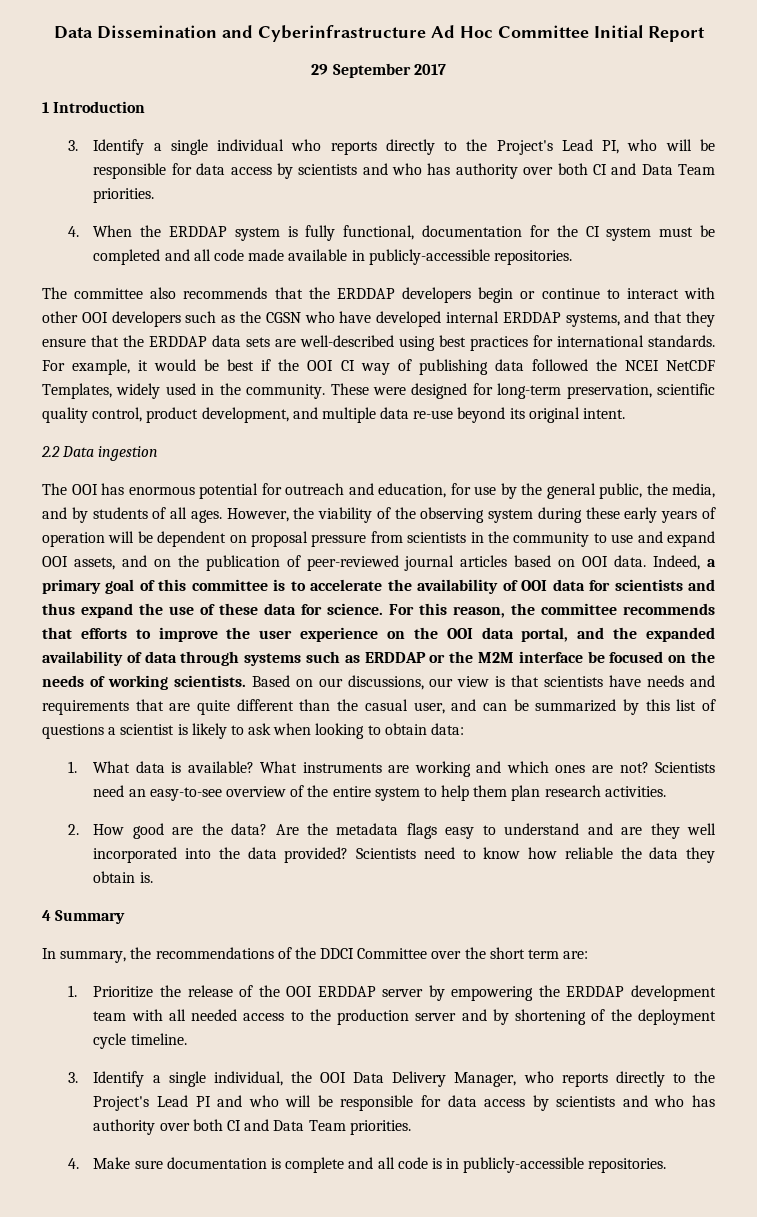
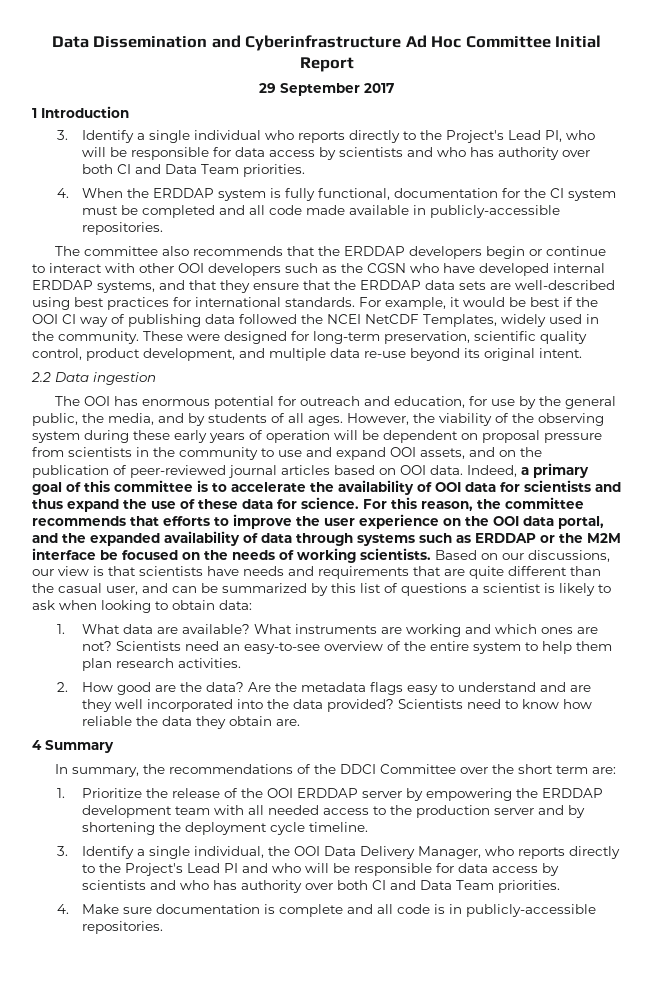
[171,762,182,773] is -> [157,627,179,634] are
[139,872,153,883] is. -> [276,719,301,726] are.
[591,1009,606,1021] of -> (156, 828) none

